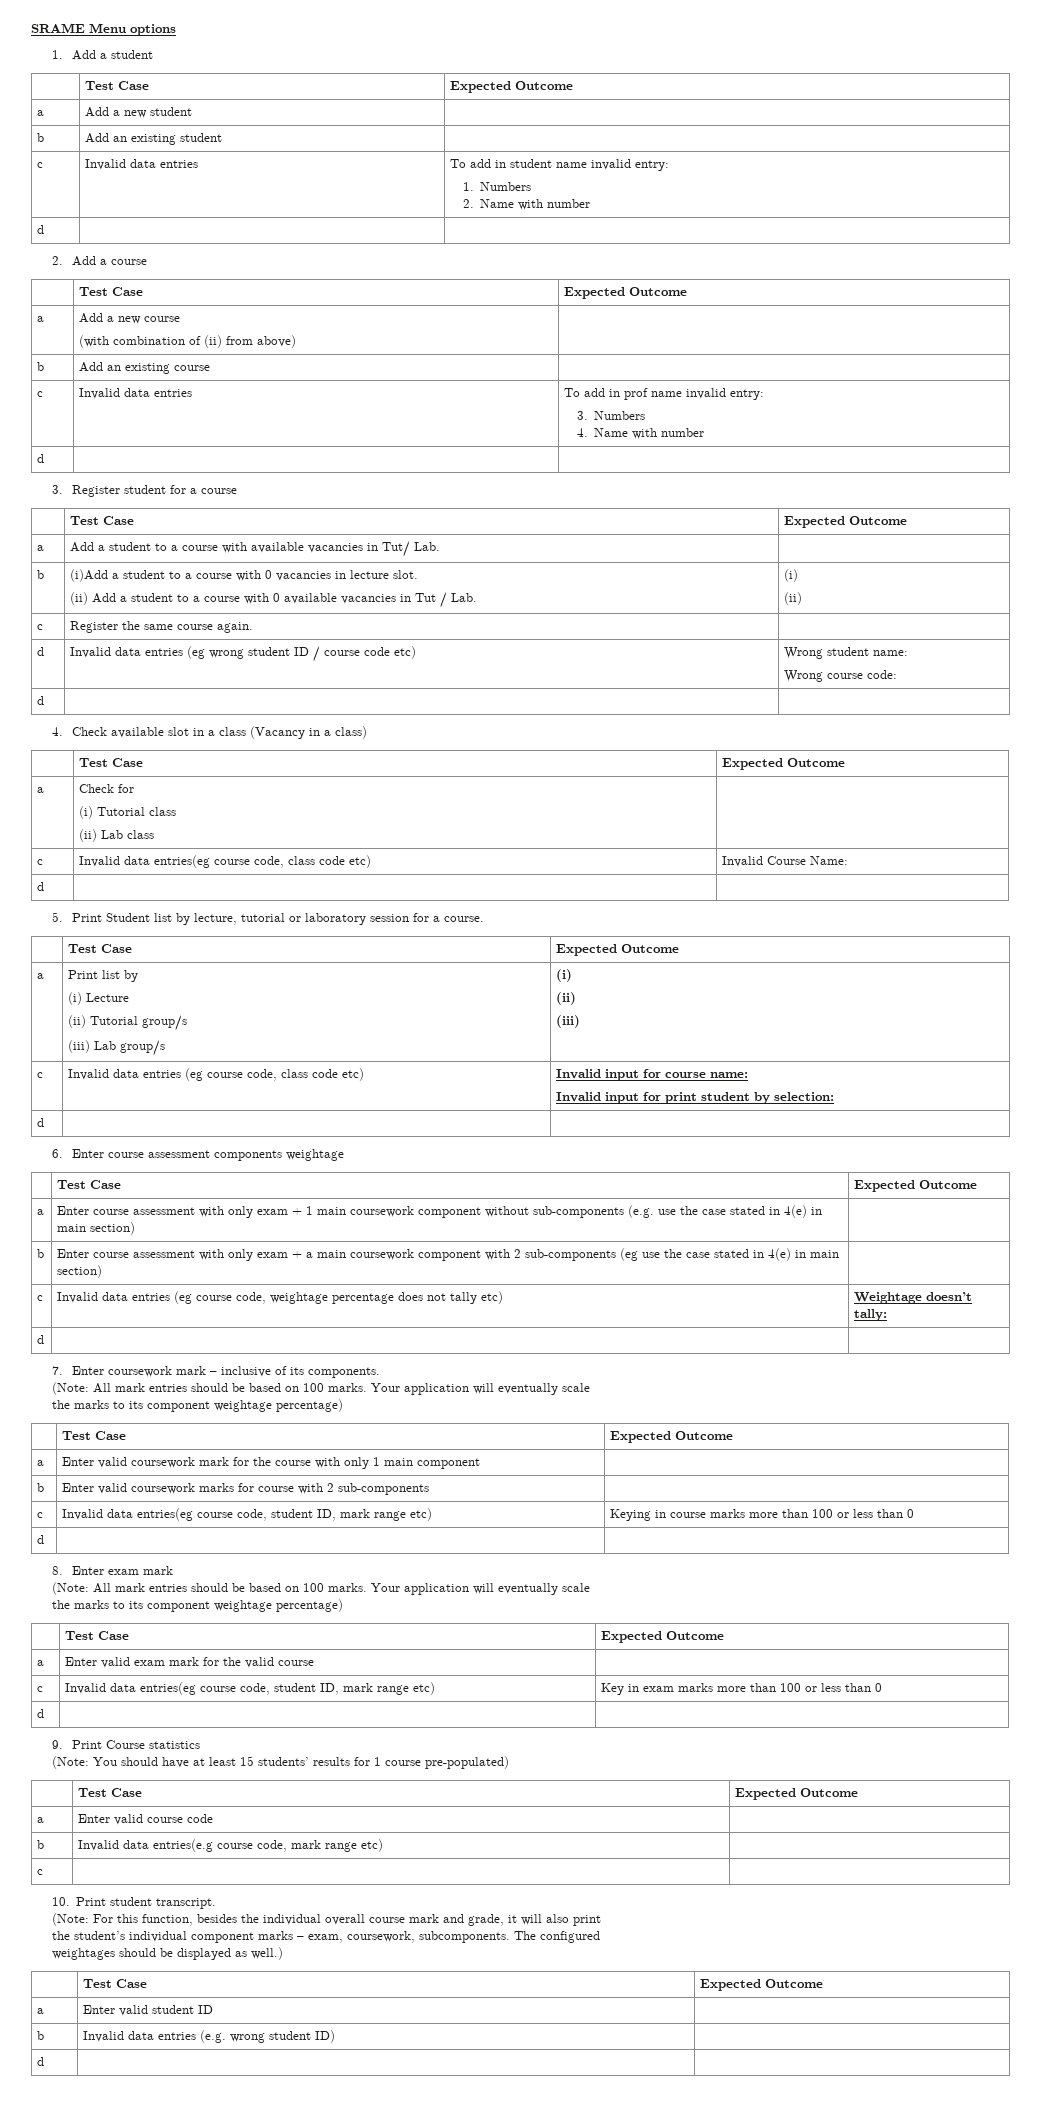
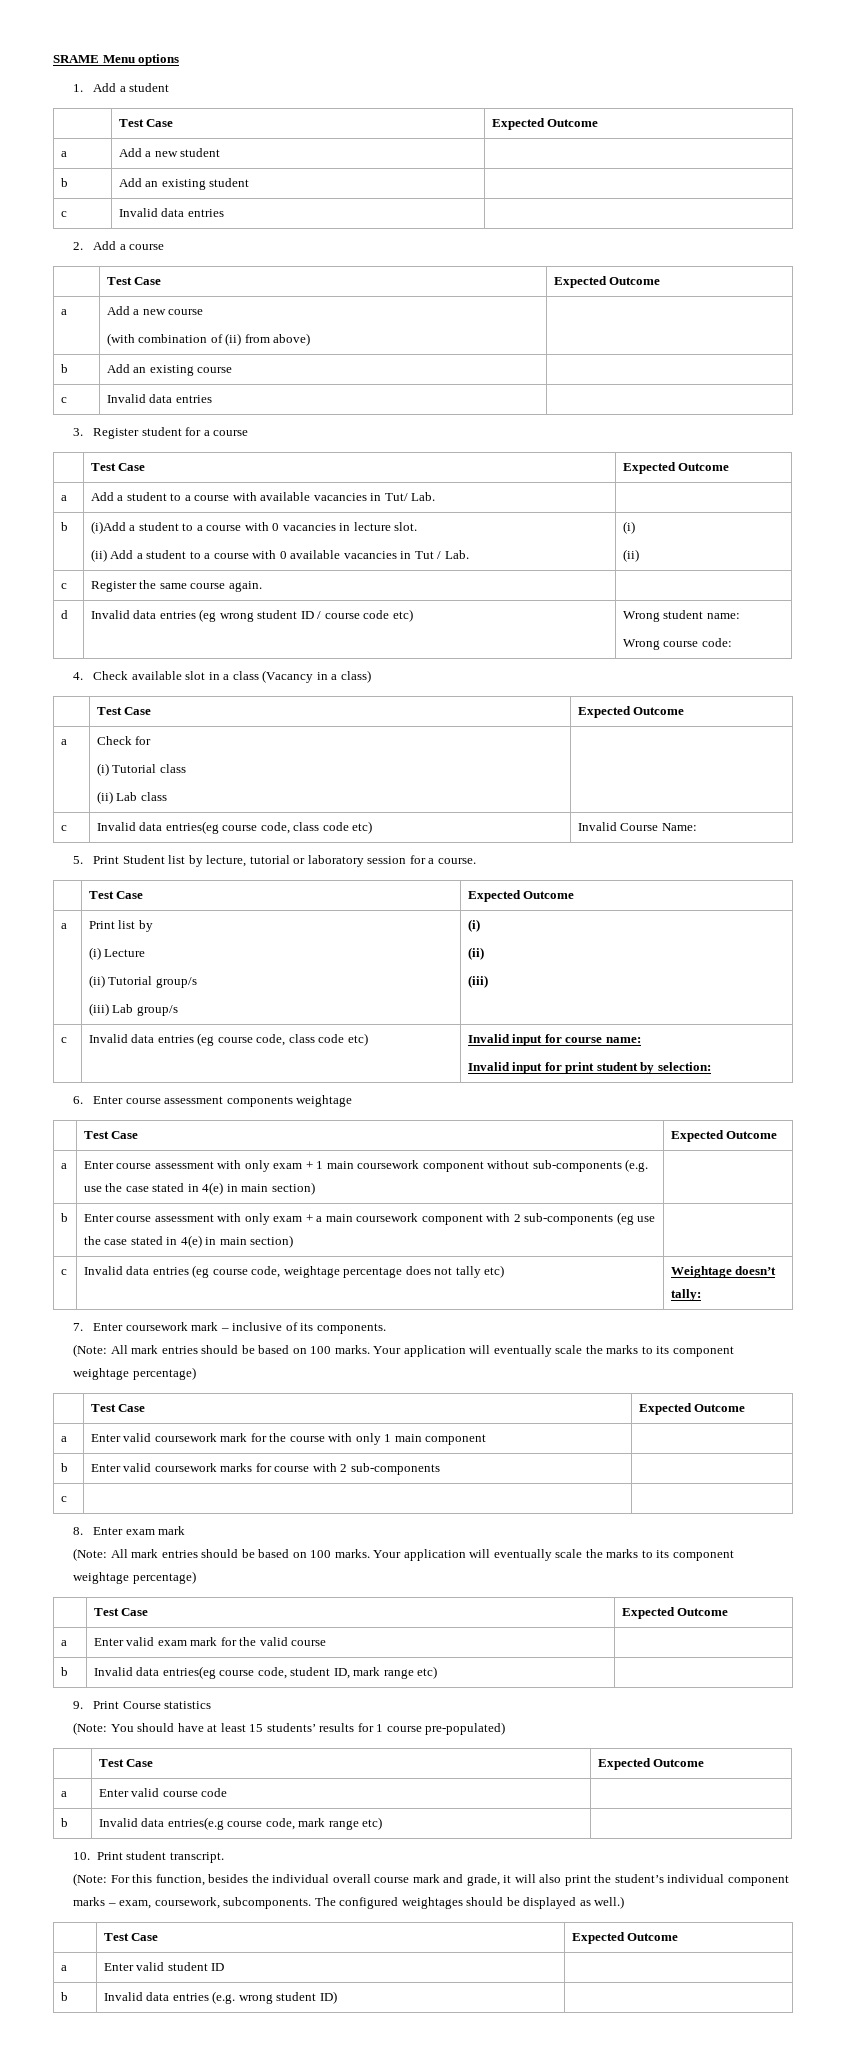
[450,159,670,171] [462,182,532,191] [462,199,591,210] [37,225,45,234] | To add in student name invalid entry: // 1. Numbers // 2. Name with number // d | -> (224, 213) none
[564,388,765,400] [576,411,646,420] [576,428,705,439] [37,454,45,463] | To add in prof name invalid entry: // 3. Numbers // 4. Name with number // d | -> (212, 399) none
[37,696,45,705] // d | | -> (732, 642) none
[37,882,45,891] // d | | -> (697, 827) none
[37,1118,45,1127] // d | | -> (711, 1066) none
[37,1335,45,1344] // d | | -> (701, 1295) none
(590, 1387) // -> (583, 1349) none
[62,1508,433,1521] [610,1509,915,1521] [37,1535,45,1544] | Invalid data entries(eg course code, student ID, mark range etc) | Keying in course marks more than 100 or less than 0 // d -> (67, 1499) none
(590, 1587) // -> (583, 1553) none
[37,1686,44,1692] c -> [60,1667,68,1676] b
[601,1683,883,1695] [37,1709,45,1718] | Key in exam marks more than 100 or less than 0 // d | -> (438, 1672) none
[37,1869,44,1875] // c | | -> (383, 1823) none
(601, 1920) // -> (591, 1880) none
(600, 1937) // -> (399, 1903) none
[37,2057,45,2066] // d | | -> (337, 1997) none

